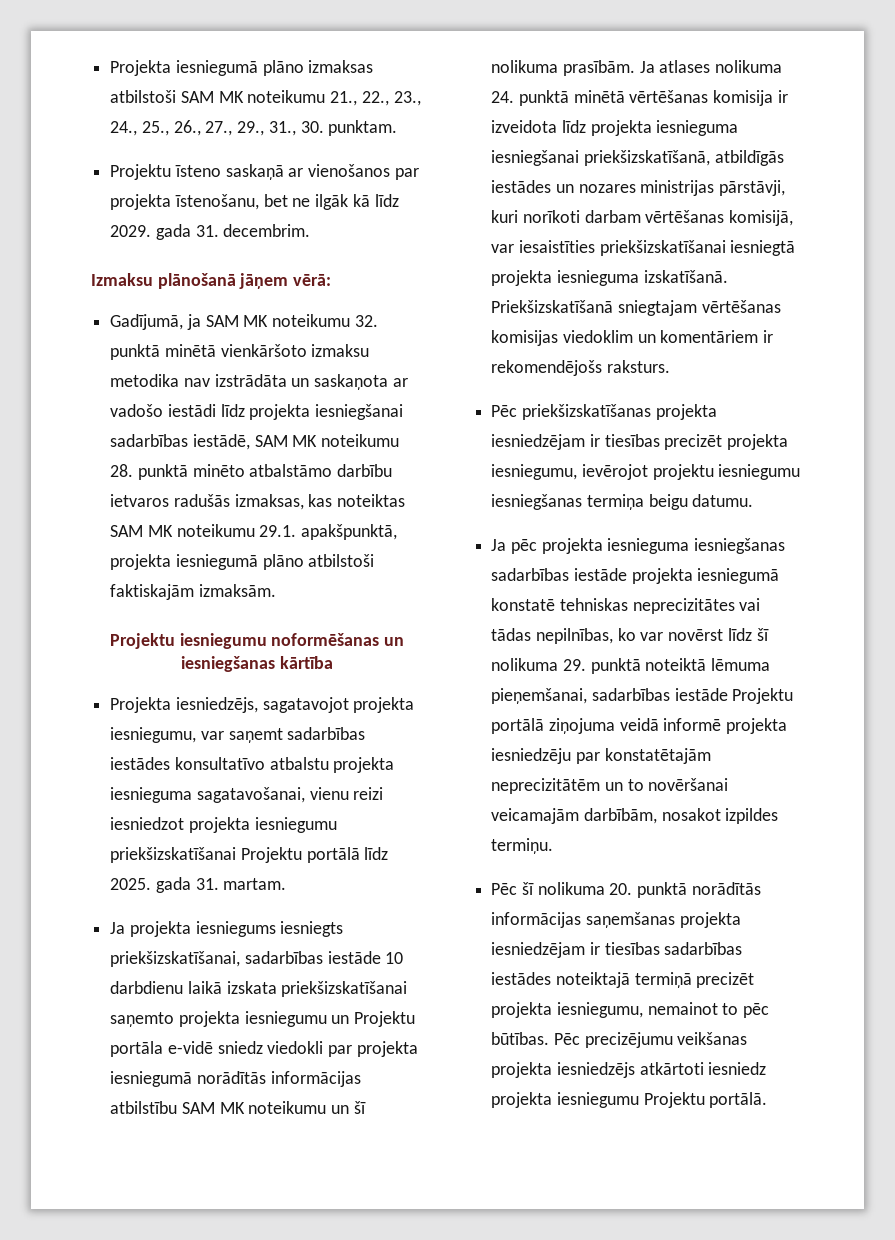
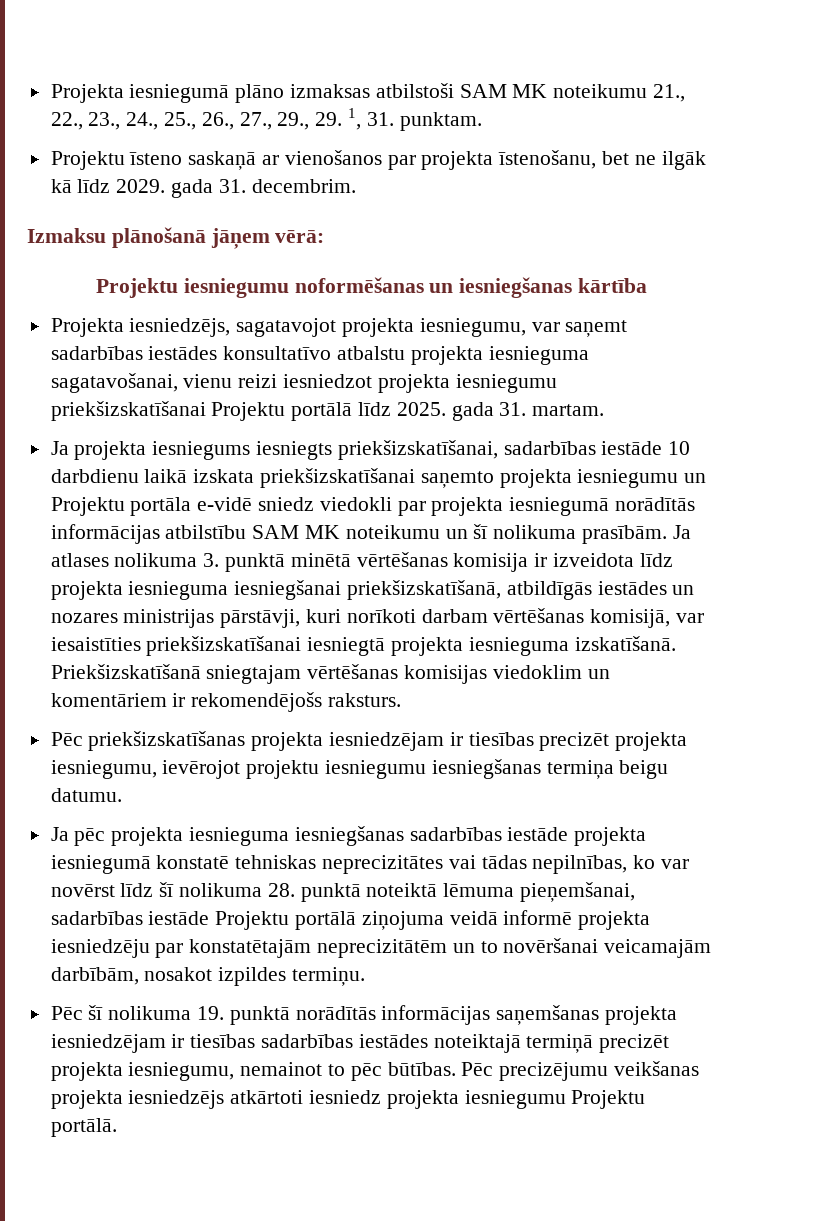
[268,121,324,136] 31., 30. -> [315,108,394,130] 29. 1, 31.
[110,314,378,330] [110,344,370,360] [110,374,408,390] [110,404,404,420] [110,434,400,450] [110,464,393,480] [110,494,406,510] [110,524,398,540] [110,554,375,570] [110,584,276,600] // Gadījumā, ja SAM MK noteikumu 32. punktā minētā vienkāršoto izmaksu metodika nav izstrādāta un saskaņota ar vadošo iestādi līdz projekta iesniegšanai sadarbības iestādē, SAM MK noteikumu 28. punktā minēto atbalstāmo darbību ietvaros radušās izmaksas, kas noteiktas SAM MK noteikumu 29.1. apakšpunktā, projekta iesniegumā plāno atbilstoši faktiskajām izmaksām. -> (325, 236) none
[491,91,515,103] 24. -> [203,553,220,567] 3.
[562,659,586,671] 29. -> [267,883,295,897] 28.
[609,883,633,895] 20. -> [197,1006,225,1020] 19.

